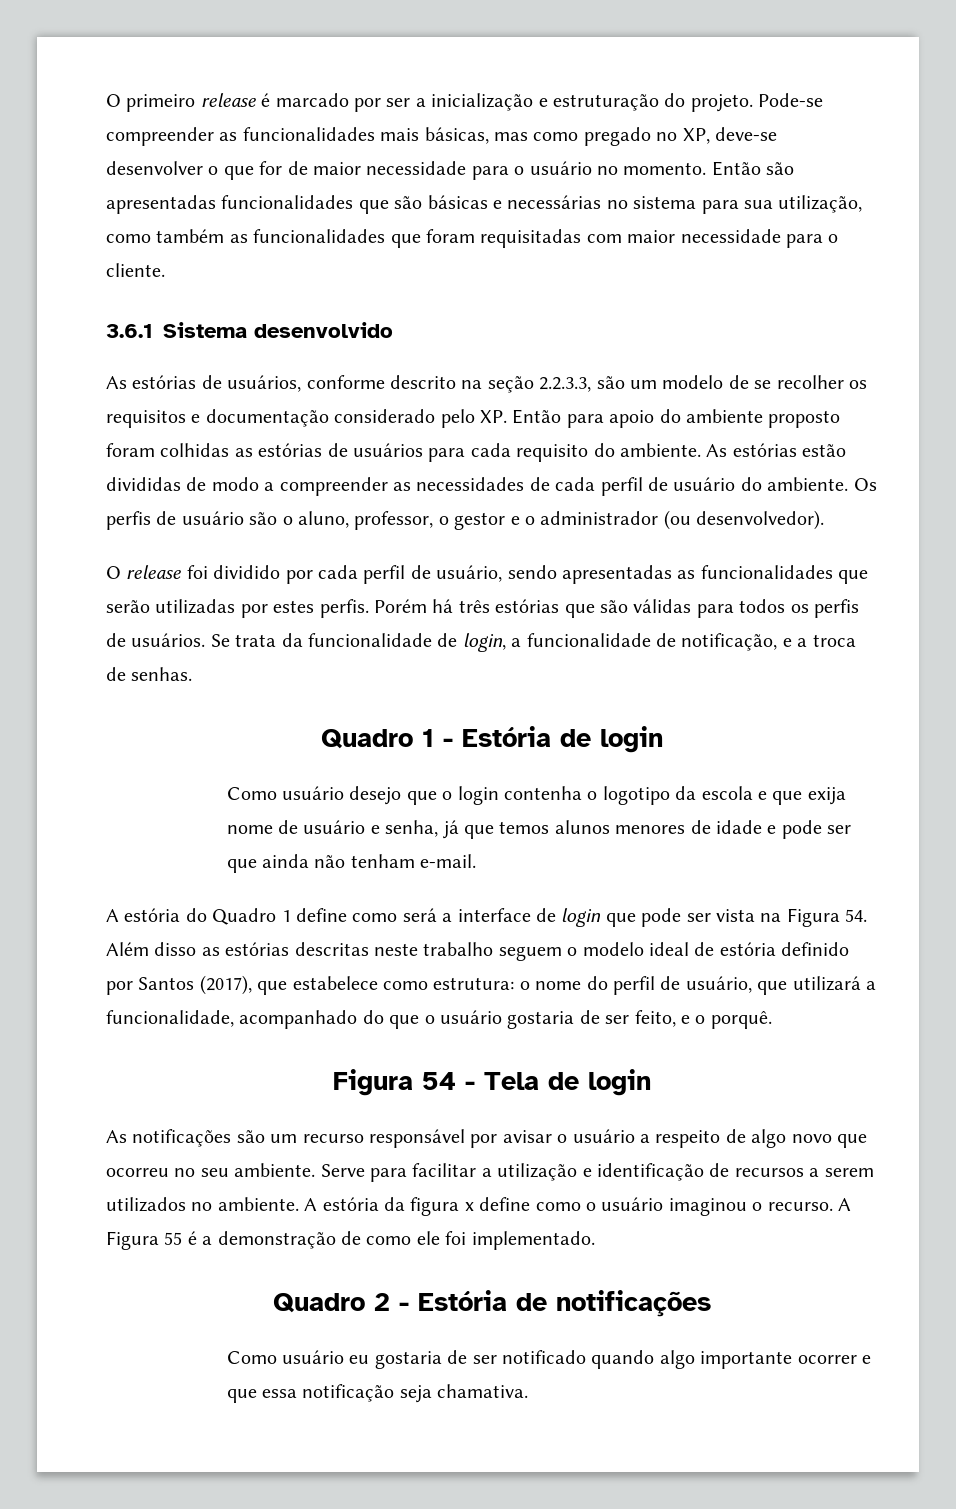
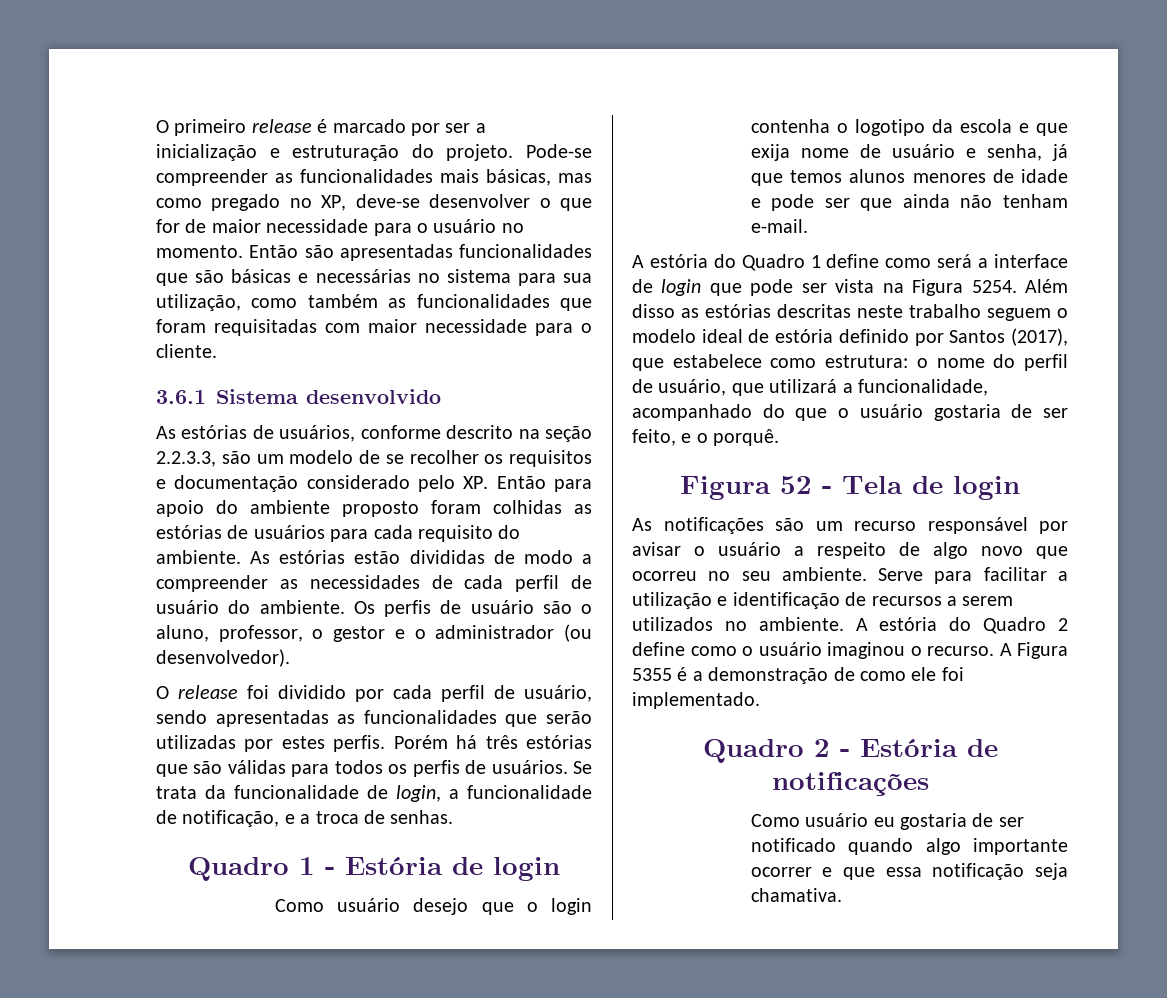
[845,909,868,922] 54. -> [971,280,1017,293] 5254.
[421,1072,456,1090] 54 -> [780,476,812,494] 52
[384,1197,474,1216] da figura x -> [949,617,1068,634] do Quadro 2
[164,1232,183,1245] 55 -> [632,668,672,681] 5355

